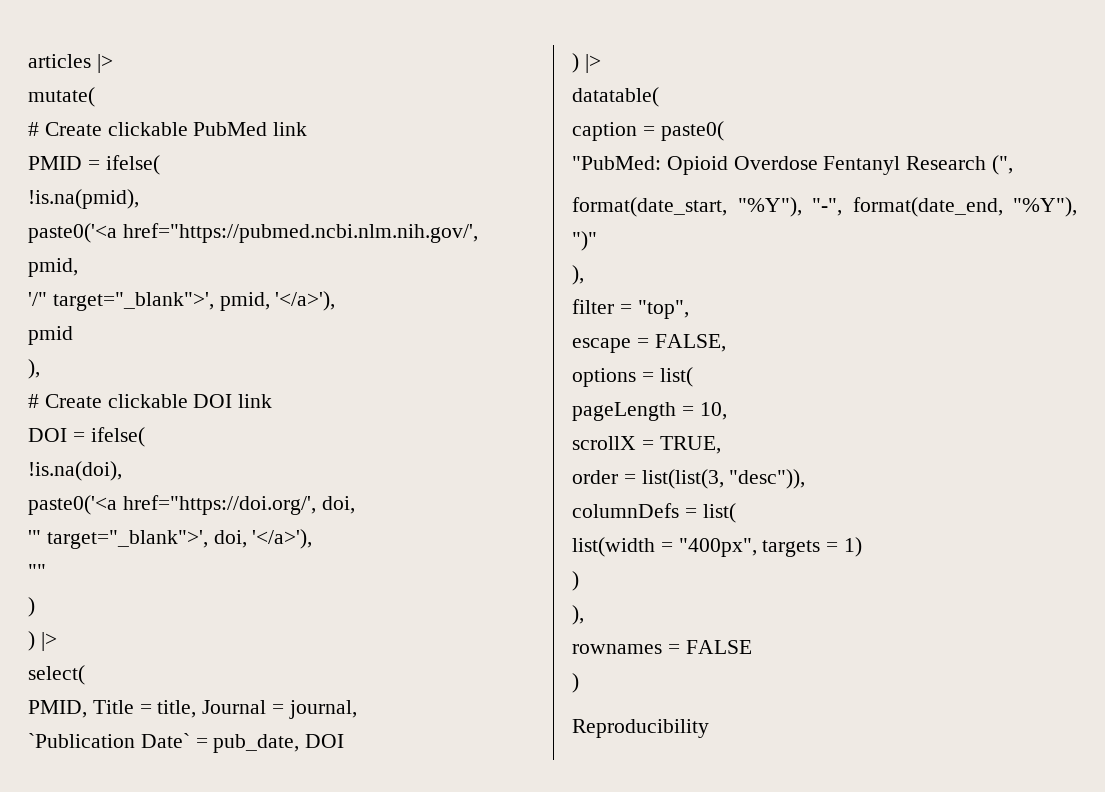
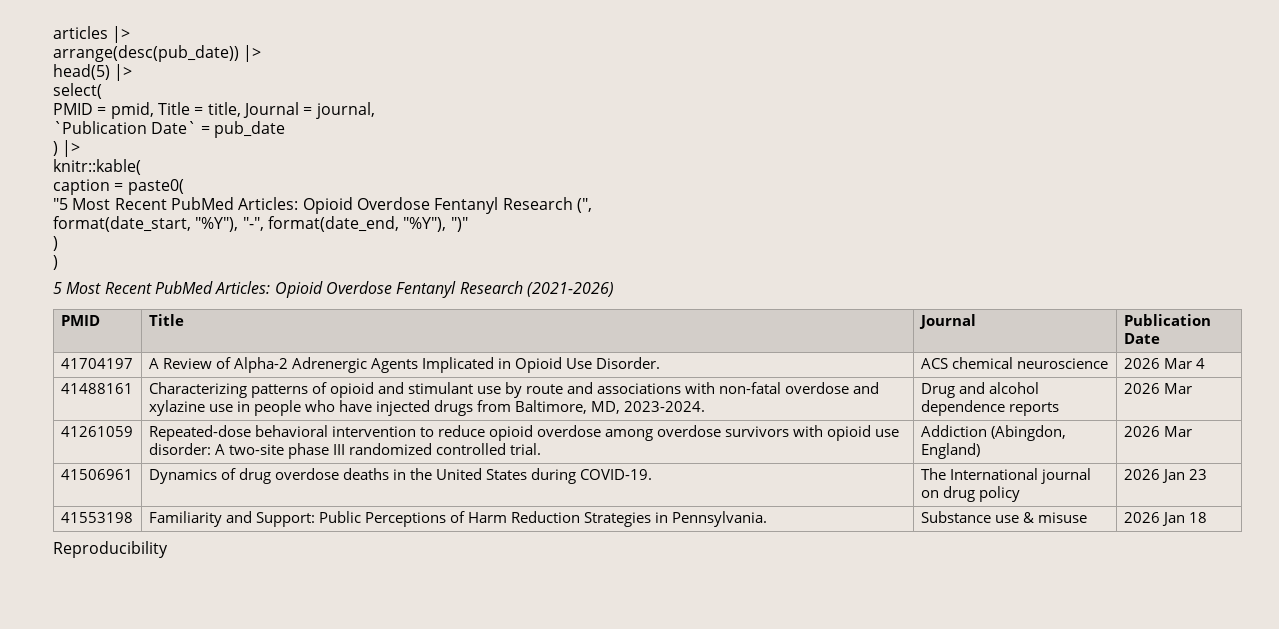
[28,87,95,107] [28,122,308,136] [28,155,160,175] [28,189,139,209] [28,223,478,243] [28,258,78,277] [28,291,336,311] [28,326,73,345] [28,359,40,379] [28,394,273,408] [28,427,145,447] [28,461,122,481] [28,495,355,515] [28,529,313,549] [28,564,46,578] [28,597,35,617] [28,631,35,651] mutate( // # Create clickable PubMed link // PMID = ifelse( // !is.na(pmid), // paste0('<a href="https://pubmed.ncbi.nlm.nih.gov/', pmid, // '/" target="_blank">', pmid, '</a>'), // pmid // ), // # Create clickable DOI link // DOI = ifelse( // !is.na(doi), // paste0('<a href="https://doi.org/', doi, // '" target="_blank">', doi, '</a>'), // "" // ) // ) -> [53,45,262,62] [53,64,110,80] arrange(desc(pub_date)) |> // head(5)
[28,700,87,718] PMID, -> [53,102,154,119] PMID = pmid,
[213,734,345,753] [572,53,601,73] [572,87,659,107] pub_date, DOI // ) |> // datatable( -> [213,121,285,138] [53,140,81,157] [53,159,141,175] pub_date // ) |> // knitr::kable(
[572,156,661,170] "PubMed: -> [53,197,299,210] "5 Most Recent PubMed Articles:
[572,265,584,285] [572,299,689,319] [572,334,726,353] [572,367,693,387] [572,402,727,421] [572,436,721,454] [572,469,806,489] [572,503,736,523] [572,537,863,557] [572,571,579,591] [572,605,584,625] [572,640,752,654] [572,673,579,693] ), // filter = "top", // escape = FALSE, // options = list( // pageLength = 10, // scrollX = TRUE, // order = list(list(3, "desc")), // columnDefs = list( // list(width = "400px", targets = 1) // ) // ), // rownames = FALSE // ) -> [53,236,58,251] [53,255,58,270] [53,281,614,298] [60,315,100,326] [148,314,184,326] [918,314,976,329] [1123,314,1211,326] [1123,333,1160,344] [60,358,133,369] [148,357,660,373] [920,357,1108,369] [1123,358,1205,369] [60,383,133,394] [148,382,879,398] [148,400,705,416] [920,382,1039,398] [920,400,1059,416] [1123,383,1192,394] [60,426,133,437] [148,425,899,441] [148,443,541,459] [920,425,1066,441] [920,443,980,459] [1123,426,1192,437] [60,469,133,480] [148,468,652,484] [920,468,1091,484] [920,486,1020,502] [1123,469,1207,483] [60,512,133,523] [148,511,767,527] [920,511,1087,523] [1123,512,1207,526] ) // ) // 5 Most Recent PubMed Articles: Opioid Overdose Fentanyl Research (2021-2026) // PMID | Title | Journal | Publication Date // 41704197 | A Review of Alpha-2 Adrenergic Agents Implicated in Opioid Use Disorder. | ACS chemical neuroscience | 2026 Mar 4 // 41488161 | Characterizing patterns of opioid and stimulant use by route and associations with non-fatal overdose and xylazine use in people who have injected drugs from Baltimore, MD, 2023-2024. | Drug and alcohol dependence reports | 2026 Mar // 41261059 | Repeated-dose behavioral intervention to reduce opioid overdose among overdose survivors with opioid use disorder: A two-site phase III randomized controlled trial. | Addiction (Abingdon, England) | 2026 Mar // 41506961 | Dynamics of drug overdose deaths in the United States during COVID-19. | The International journal on drug policy | 2026 Jan 23 // 41553198 | Familiarity and Support: Public Perceptions of Harm Reduction Strategies in Pennsylvania. | Substance use & misuse | 2026 Jan 18

